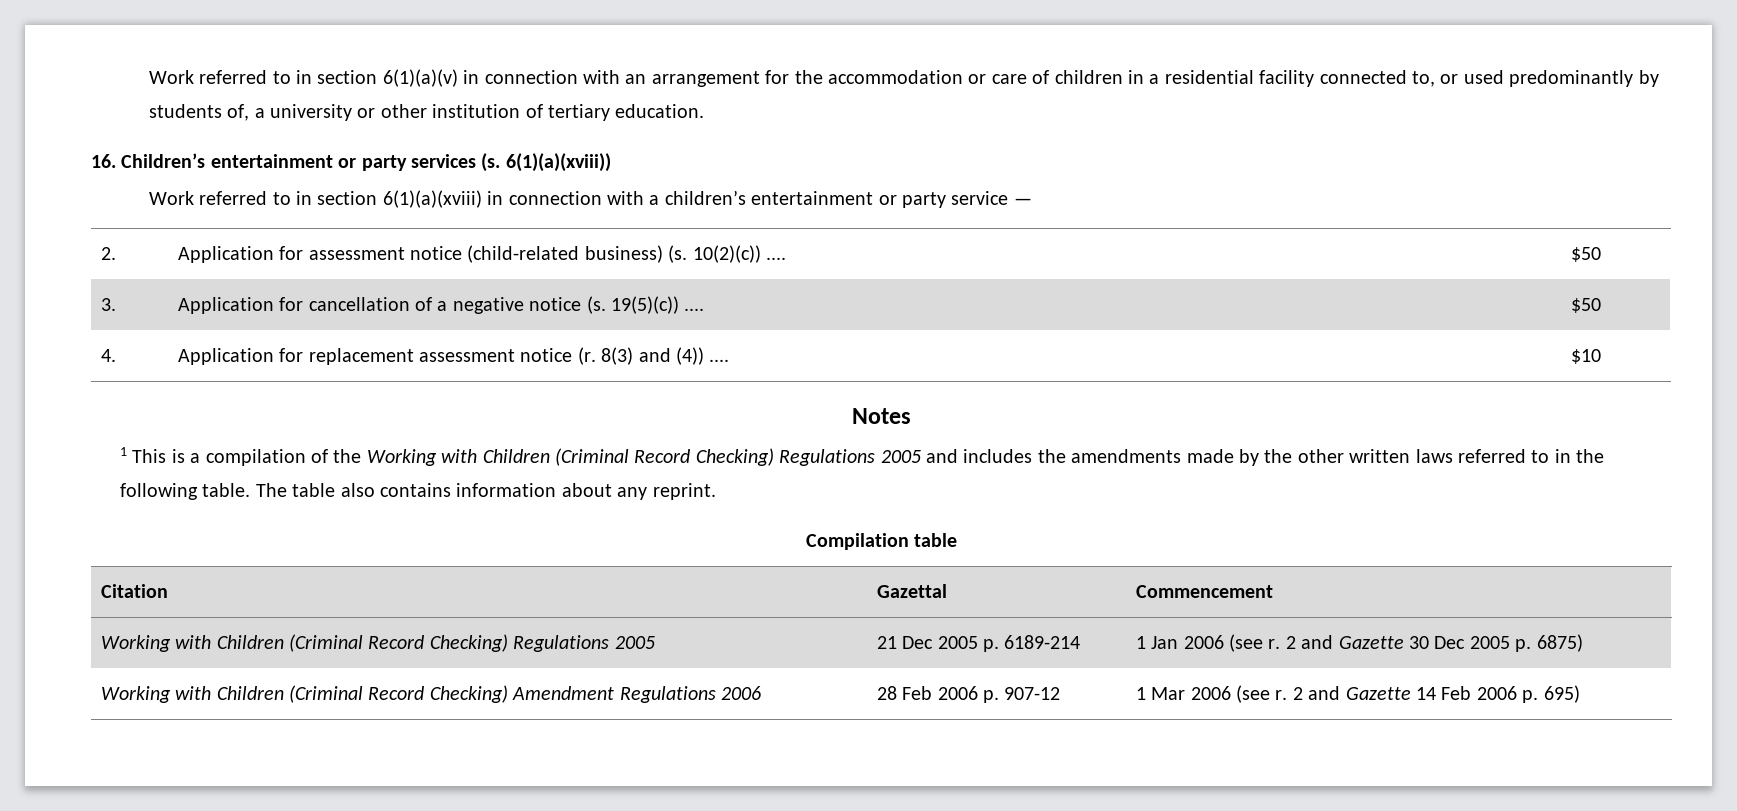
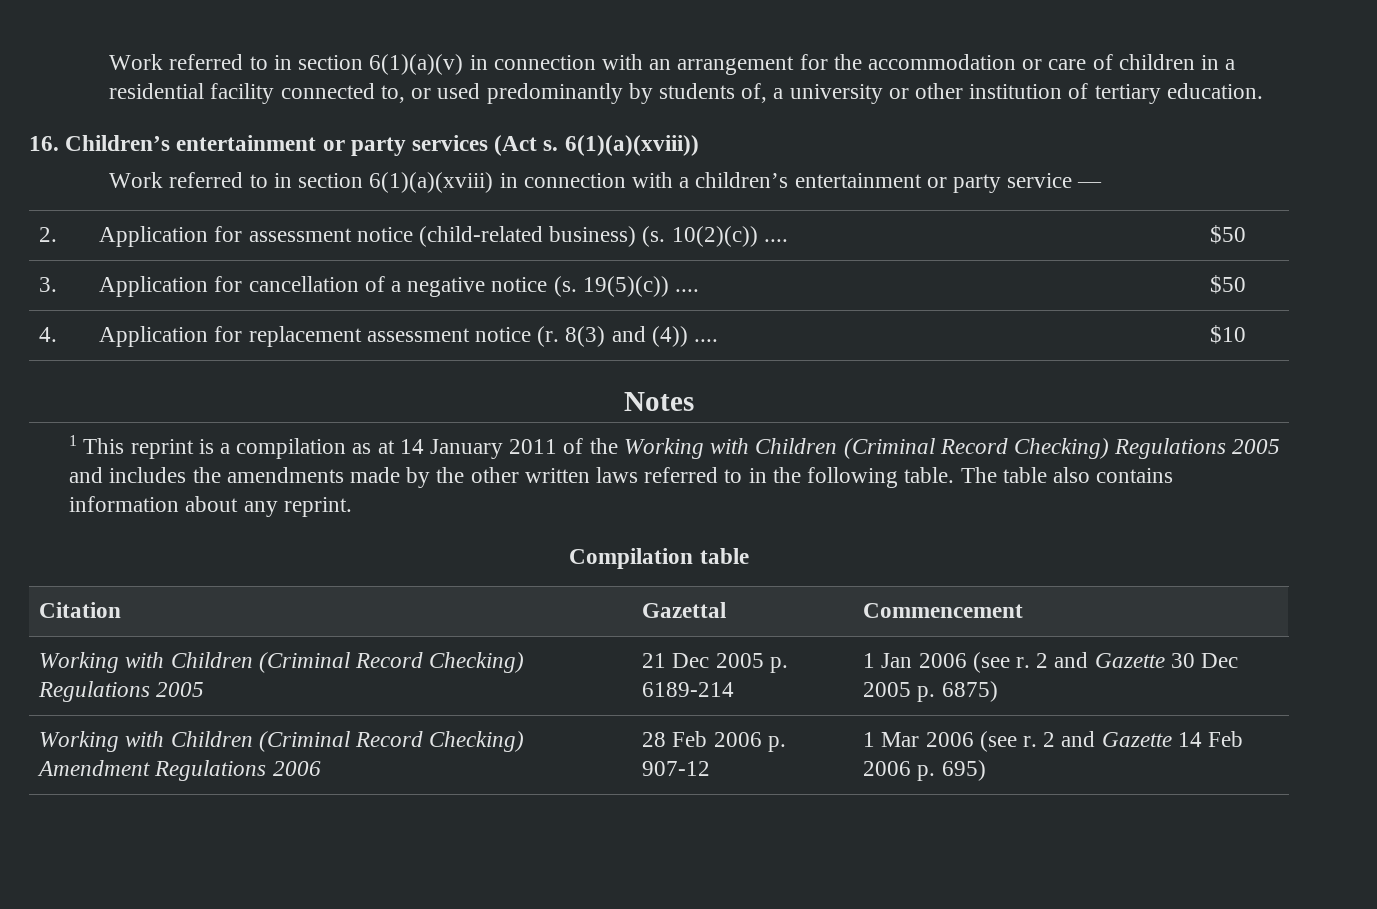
[481,153,501,172] (s. -> [494,135,559,156] (Act s.
(167, 456) none -> [130,439,194,459] reprint
(306, 457) none -> [352,439,558,459] as at 14 January 2011

